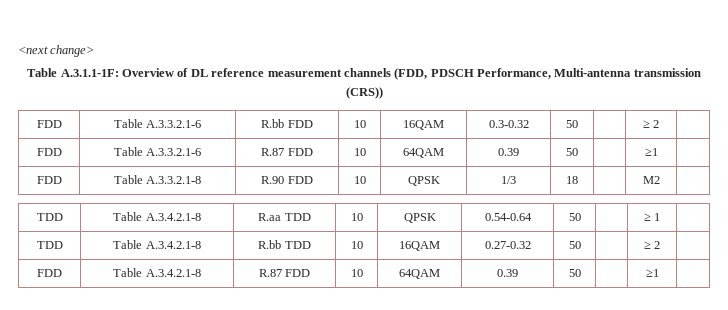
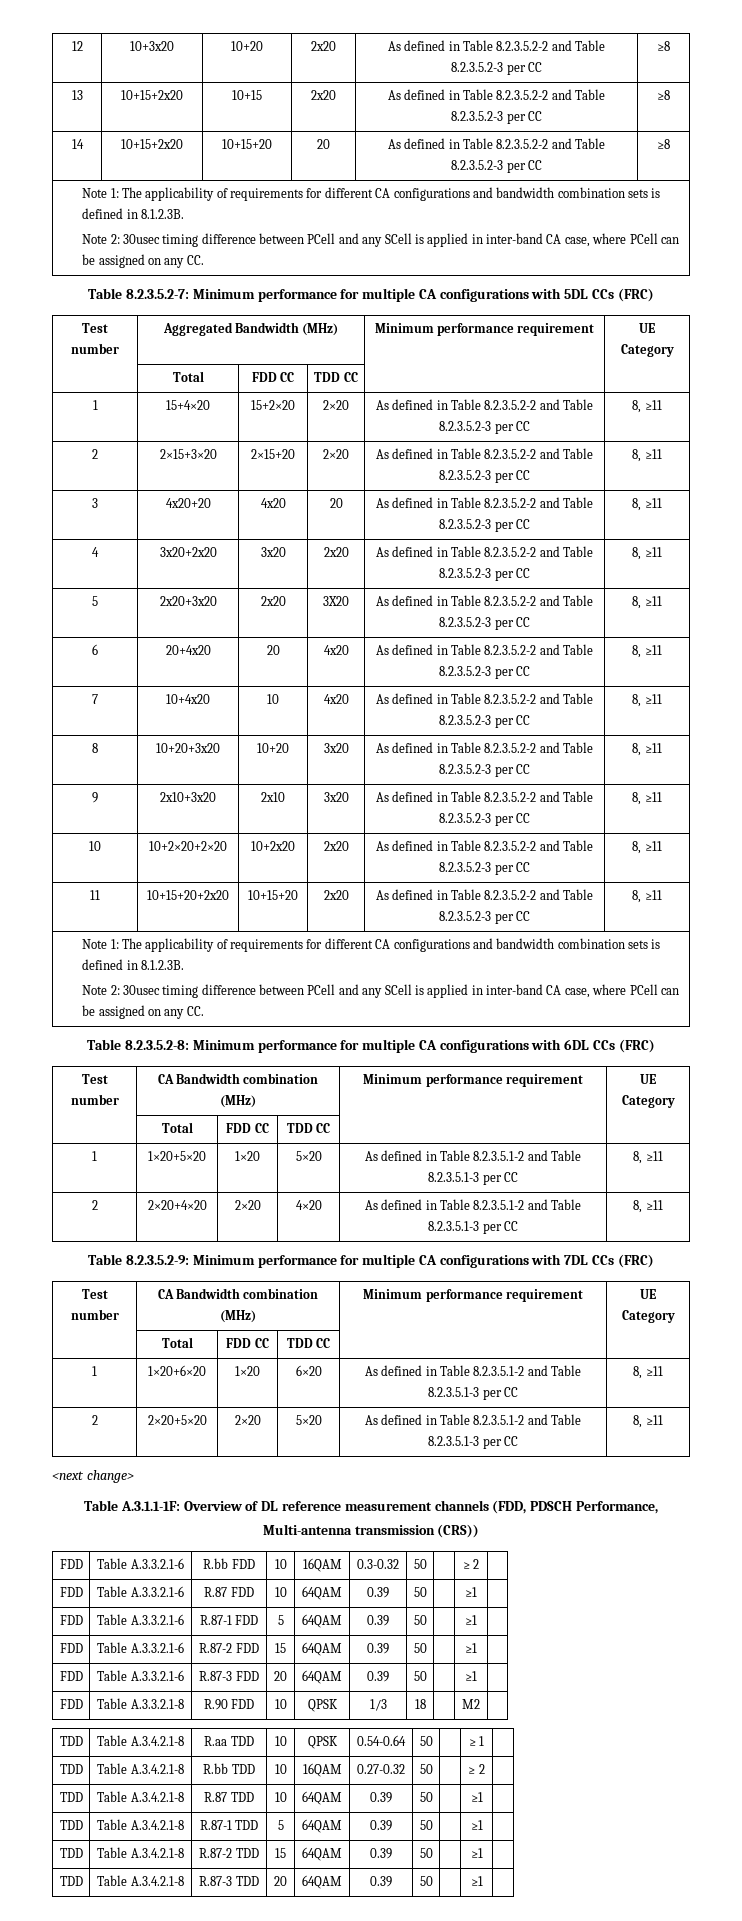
(18, 50) none -> [71,41,83,51] [130,41,174,51] [231,41,263,51] [311,41,336,51] [387,40,606,51] [451,62,542,75] [657,41,670,51] [71,90,83,100] [121,90,183,100] [232,90,262,100] [311,90,336,100] [387,89,606,100] [451,111,542,124] [657,90,670,100] [71,139,84,149] [121,139,183,149] [222,139,272,149] [317,139,330,149] [387,138,606,149] [451,160,542,173] [657,139,670,149] [82,187,661,201] [82,208,184,219] [82,233,679,247] [82,254,204,268] [88,288,654,302] [82,323,108,333] [71,343,119,354] [162,322,339,336] [374,323,595,336] [639,323,655,333] [620,344,674,357] [172,371,204,382] [251,372,295,382] [314,372,358,382] [92,400,98,410] [166,400,210,410] [251,400,295,410] [323,400,349,410] [375,399,594,410] [439,421,530,434] [632,400,662,413] [92,449,98,459] [159,449,217,459] [251,449,295,459] [323,449,349,459] [375,448,594,459] [439,470,530,483] [632,449,662,462] [92,498,98,508] [165,498,211,508] [260,498,286,508] [329,498,343,508] [375,497,594,508] [439,519,530,532] [632,498,662,511] [92,547,99,557] [159,547,217,557] [260,547,286,557] [323,547,349,557] [375,546,594,557] [439,568,530,581] [632,547,662,560] [92,596,98,606] [159,596,217,606] [260,596,286,606] [323,596,349,606] [375,595,594,606] [439,617,530,630] [632,596,662,609] [92,644,98,655] [165,645,211,655] [266,645,280,655] [323,645,349,655] [375,644,594,655] [439,666,530,679] [632,645,662,658] [92,694,98,704] [166,694,210,704] [267,694,279,704] [323,694,349,704] [375,693,594,704] [439,715,530,728] [632,694,662,707] [92,743,98,753] [156,743,220,753] [257,743,289,753] [323,743,349,753] [375,742,594,753] [439,764,530,777] [632,743,662,756] [92,792,98,803] [160,792,216,802] [261,792,285,802] [323,792,349,802] [375,791,594,802] [439,813,530,826] [632,792,662,805] [89,841,101,851] [149,841,227,851] [251,841,295,851] [323,841,349,851] [375,840,594,851] [439,862,530,875] [632,841,662,854] [90,890,100,900] [147,890,229,900] [248,890,298,900] [323,890,349,900] [375,889,594,900] [439,911,530,924] [632,890,662,903] [82,938,661,952] [82,959,184,970] [82,984,679,998] [82,1005,204,1019] [87,1039,655,1053] [81,1074,108,1084] [70,1094,119,1105] [157,1073,319,1084] [219,1095,256,1108] [363,1074,583,1087] [640,1074,656,1084] [621,1095,675,1108] [161,1122,193,1133] [226,1123,269,1133] [286,1123,331,1133] [92,1151,97,1161] [148,1151,206,1161] [235,1151,260,1161] [295,1151,322,1161] [364,1150,582,1161] [428,1172,518,1185] [633,1151,663,1164] [91,1200,98,1210] [147,1200,207,1210] [234,1200,261,1210] [295,1200,322,1210] [364,1199,582,1210] [428,1221,518,1234] [633,1200,663,1213] [88,1254,654,1268] [81,1289,108,1299] [70,1309,119,1320] [157,1288,319,1299] [219,1310,256,1323] [363,1289,583,1302] [640,1289,656,1299] [621,1310,675,1323] [161,1337,193,1348] [226,1338,269,1348] [286,1338,331,1348] [92,1366,97,1376] [148,1365,206,1376] [235,1366,260,1376] [295,1365,322,1376] [364,1365,582,1376] [428,1387,518,1400] [633,1366,663,1379] [91,1415,98,1425] [147,1415,207,1425] [234,1415,261,1425] [295,1415,322,1425] [364,1414,582,1425] [428,1436,518,1449] [633,1415,663,1428] 12 | 10+3x20 | 10+20 | 2x20 | As defined in Table 8.2.3.5.2-2 and Table 8.2.3.5.2-3 per CC | ≥8 // 13 | 10+15+2x20 | 10+15 | 2x20 | As defined in Table 8.2.3.5.2-2 and Table 8.2.3.5.2-3 per CC | ≥8 // 14 | 10+15+2x20 | 10+15+20 | 20 | As defined in Table 8.2.3.5.2-2 and Table 8.2.3.5.2-3 per CC | ≥8 // Note 1: The applicability of requirements for different CA configurations and bandwidth combination sets is defined in 8.1.2.3B. // Note 2: 30usec timing difference between PCell and any SCell is applied in inter-band CA case, where PCell can be assigned on any CC. // Table 8.2.3.5.2-7: Minimum performance for multiple CA configurations with 5DL CCs (FRC) // Test number | Aggregated Bandwidth (MHz) | Minimum performance requirement | UE Category // | Total | FDD CC | TDD CC | | // 1 | 15+4×20 | 15+2×20 | 2×20 | As defined in Table 8.2.3.5.2-2 and Table 8.2.3.5.2-3 per CC | 8, ≥11 // 2 | 2×15+3×20 | 2×15+20 | 2×20 | As defined in Table 8.2.3.5.2-2 and Table 8.2.3.5.2-3 per CC | 8, ≥11 // 3 | 4x20+20 | 4x20 | 20 | As defined in Table 8.2.3.5.2-2 and Table 8.2.3.5.2-3 per CC | 8, ≥11 // 4 | 3x20+2x20 | 3x20 | 2x20 | As defined in Table 8.2.3.5.2-2 and Table 8.2.3.5.2-3 per CC | 8, ≥11 // 5 | 2x20+3x20 | 2x20 | 3X20 | As defined in Table 8.2.3.5.2-2 and Table 8.2.3.5.2-3 per CC | 8, ≥11 // 6 | 20+4x20 | 20 | 4x20 | As defined in Table 8.2.3.5.2-2 and Table 8.2.3.5.2-3 per CC | 8, ≥11 // 7 | 10+4x20 | 10 | 4x20 | As defined in Table 8.2.3.5.2-2 and Table 8.2.3.5.2-3 per CC | 8, ≥11 // 8 | 10+20+3x20 | 10+20 | 3x20 | As defined in Table 8.2.3.5.2-2 and Table 8.2.3.5.2-3 per CC | 8, ≥11 // 9 | 2x10+3x20 | 2x10 | 3x20 | As defined in Table 8.2.3.5.2-2 and Table 8.2.3.5.2-3 per CC | 8, ≥11 // 10 | 10+2×20+2×20 | 10+2x20 | 2x20 | As defined in Table 8.2.3.5.2-2 and Table 8.2.3.5.2-3 per CC | 8, ≥11 // 11 | 10+15+20+2x20 | 10+15+20 | 2x20 | As defined in Table 8.2.3.5.2-2 and Table 8.2.3.5.2-3 per CC | 8, ≥11 // Note 1: The applicability of requirements for different CA configurations and bandwidth combination sets is defined in 8.1.2.3B. // Note 2: 30usec timing difference between PCell and any SCell is applied in inter-band CA case, where PCell can be assigned on any CC. // Table 8.2.3.5.2-8: Minimum performance for multiple CA configurations with 6DL CCs (FRC) // Test number | CA Bandwidth combination (MHz) | Minimum performance requirement | UE Category // | Total | FDD CC | TDD CC | | // 1 | 1×20+5×20 | 1×20 | 5×20 | As defined in Table 8.2.3.5.1-2 and Table 8.2.3.5.1-3 per CC | 8, ≥11 // 2 | 2×20+4×20 | 2×20 | 4×20 | As defined in Table 8.2.3.5.1-2 and Table 8.2.3.5.1-3 per CC | 8, ≥11 // Table 8.2.3.5.2-9: Minimum performance for multiple CA configurations with 7DL CCs (FRC) // Test number | CA Bandwidth combination (MHz) | Minimum performance requirement | UE Category // | Total | FDD CC | TDD CC | | // 1 | 1×20+6×20 | 1×20 | 6×20 | As defined in Table 8.2.3.5.1-2 and Table 8.2.3.5.1-3 per CC | 8, ≥11 // 2 | 2×20+5×20 | 2×20 | 5×20 | As defined in Table 8.2.3.5.1-2 and Table 8.2.3.5.1-3 per CC | 8, ≥11 //
(658, 152) none -> [59,1615,83,1625] [97,1614,184,1625] [199,1615,259,1625] [277,1615,284,1625] [302,1614,342,1628] [367,1615,389,1626] [413,1615,427,1625] [465,1615,477,1625] [59,1643,83,1653] [97,1642,184,1653] [199,1643,259,1653] [275,1643,286,1653] [302,1642,342,1656] [367,1643,389,1654] [413,1643,427,1653] [465,1643,477,1653] [59,1671,83,1681] [97,1670,184,1681] [199,1671,259,1681] [274,1671,287,1681] [302,1670,342,1684] [367,1671,389,1682] [413,1671,427,1681] [465,1671,477,1681] // FDD | Table A.3.3.2.1-6 | R.87-1 FDD | 5 | 64QAM | 0.39 | 50 | | ≥1 | // FDD | Table A.3.3.2.1-6 | R.87-2 FDD | 15 | 64QAM | 0.39 | 50 | | ≥1 | // FDD | Table A.3.3.2.1-6 | R.87-3 FDD | 20 | 64QAM | 0.39 | 50 | | ≥1 |
[37,269,62,277] FDD -> [59,1792,83,1802] TDD
[285,269,311,277] [350,269,363,277] [399,269,440,279] [497,269,518,277] [568,269,581,277] [645,269,659,277] FDD | 10 | 64QAM | 0.39 | 50 | | ≥1 | -> [230,1792,254,1802] [274,1792,287,1802] [302,1791,342,1805] [370,1792,392,1803] [419,1792,433,1802] [470,1792,483,1802] [59,1820,83,1830] [97,1819,184,1830] [199,1820,259,1830] [277,1820,284,1830] [302,1819,342,1833] [370,1820,392,1831] [419,1820,433,1830] [470,1820,483,1830] [59,1848,83,1858] [97,1847,184,1858] [199,1848,259,1858] [275,1848,286,1858] [302,1847,342,1861] [370,1848,392,1859] [419,1848,433,1858] [470,1848,483,1858] [59,1876,83,1886] [97,1875,184,1886] [199,1876,259,1886] [274,1876,287,1886] [302,1875,342,1889] [370,1876,392,1887] [419,1876,433,1886] [470,1876,483,1886] TDD | 10 | 64QAM | 0.39 | 50 | | ≥1 | // TDD | Table A.3.4.2.1-8 | R.87-1 TDD | 5 | 64QAM | 0.39 | 50 | | ≥1 | // TDD | Table A.3.4.2.1-8 | R.87-2 TDD | 15 | 64QAM | 0.39 | 50 | | ≥1 | // TDD | Table A.3.4.2.1-8 | R.87-3 TDD | 20 | 64QAM | 0.39 | 50 | | ≥1 |

